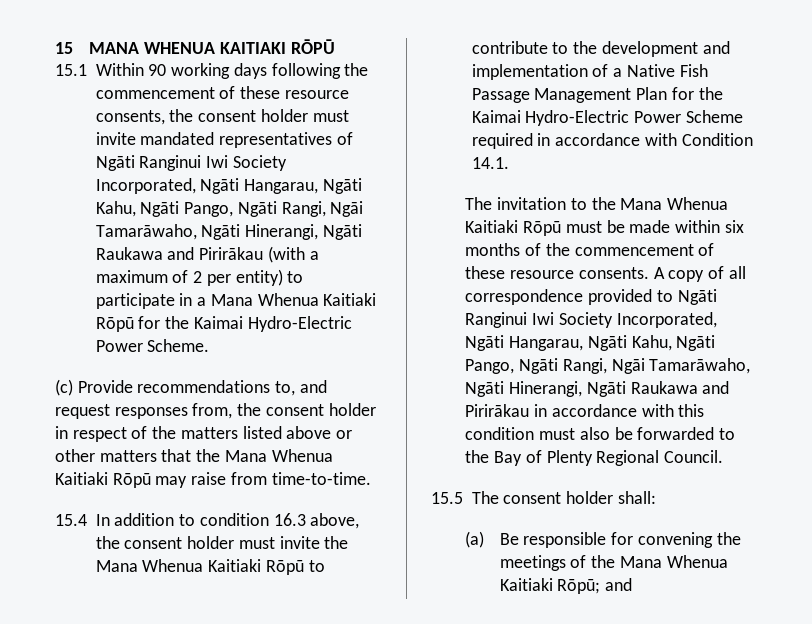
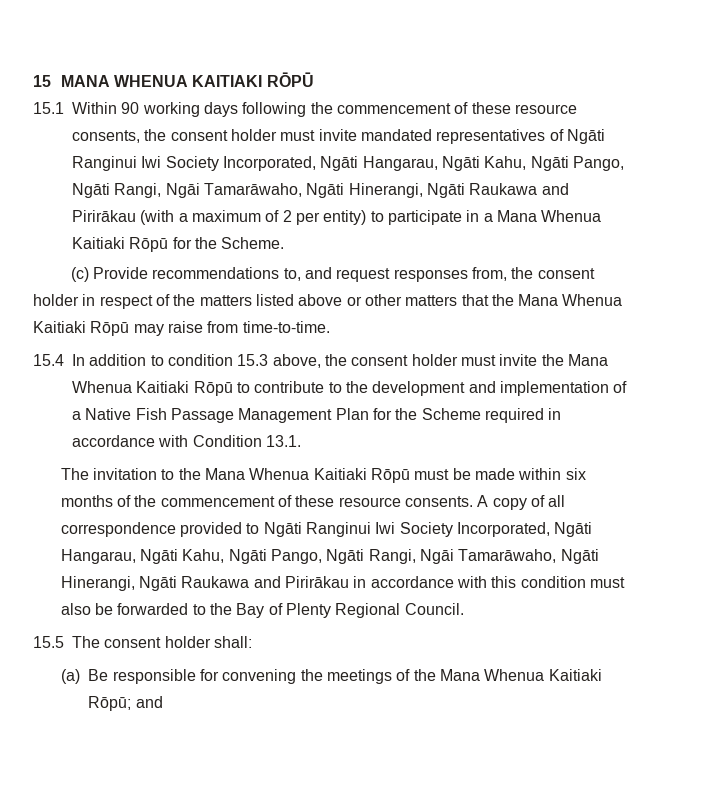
[193,316,352,332] [95,340,143,352] Kaimai Hydro-Electric Power -> (217, 243) none
[273,513,306,526] 16.3 -> [237,354,269,366] 15.3
[471,110,682,126] Kaimai Hydro-Electric Power -> (418, 414) none
[471,157,509,169] 14.1. -> [265,435,301,447] 13.1.

